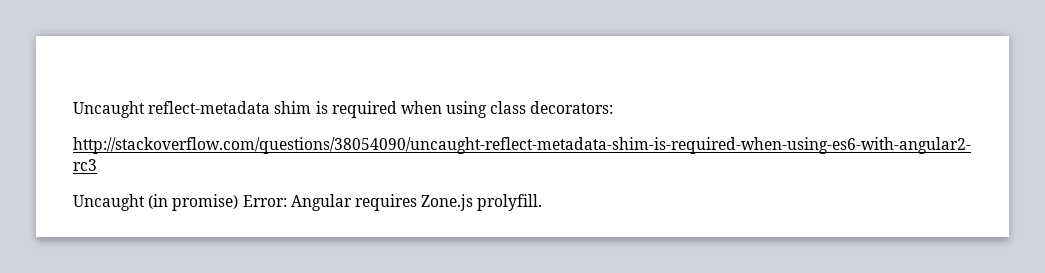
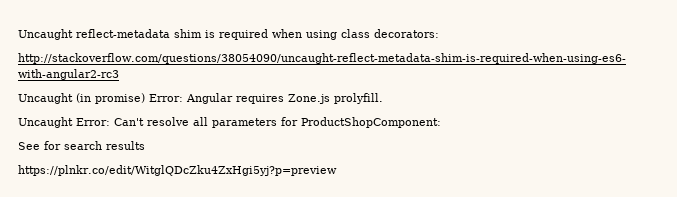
(543, 202) none -> [18,117,441,128] [18,141,145,150] [18,165,337,176] // Uncaught Error: Can't resolve all parameters for ProductShopComponent: // See for search results // https://plnkr.co/edit/WitglQDcZku4ZxHgi5yj?p=preview

